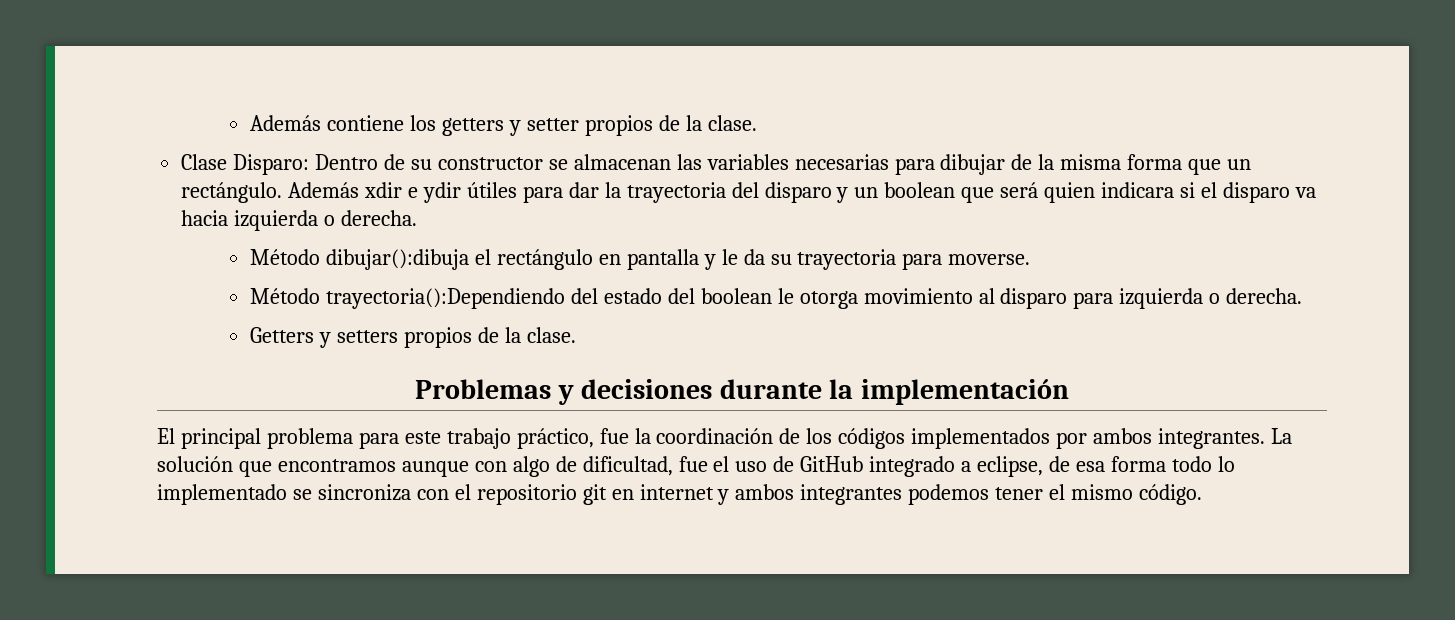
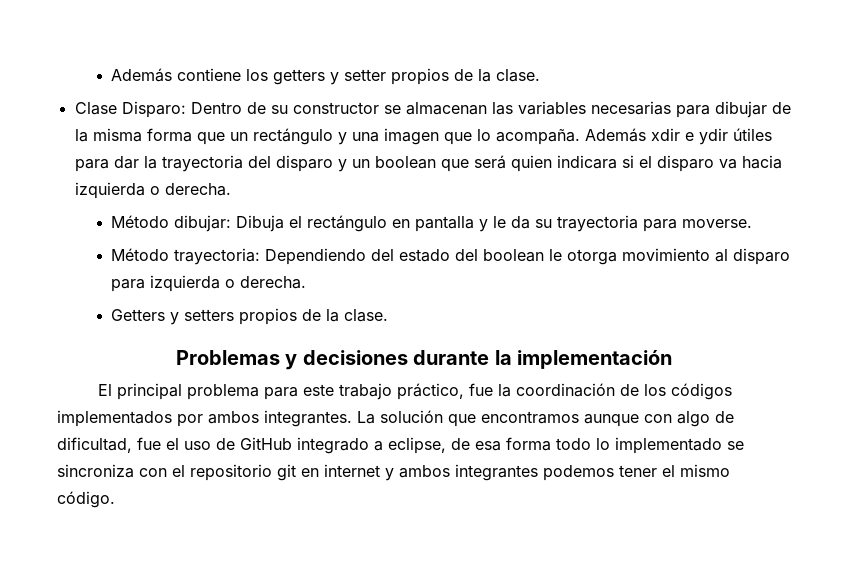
[181,182,283,203] rectángulo. -> [252,128,580,145] rectángulo y una imagen que lo acompaña.
[325,249,469,270] dibujar():dibuja -> [174,215,285,232] dibujar: Dibuja
[325,288,565,309] trayectoria():Dependiendo -> [174,248,367,265] trayectoria: Dependiendo

